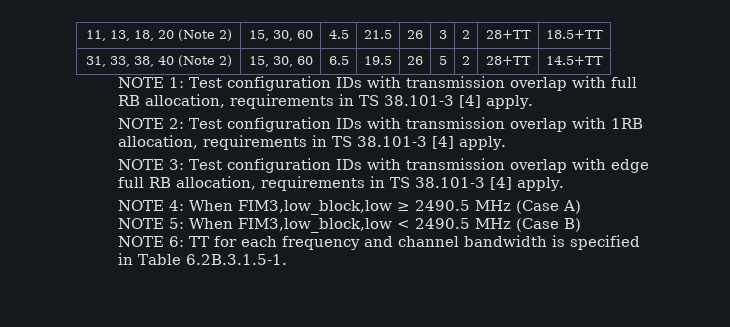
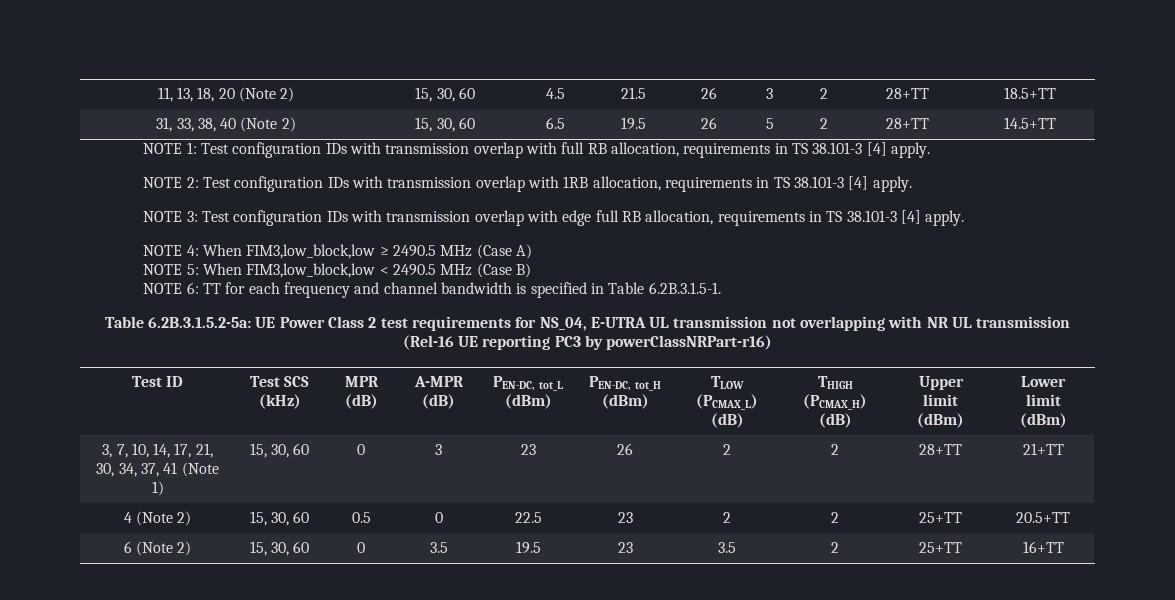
(287, 259) none -> [104,316,1071,331] [402,335,773,350] [131,376,184,387] [249,376,310,387] [258,394,301,409] [344,376,379,387] [344,394,378,409] [413,376,464,387] [422,394,455,409] [492,376,564,391] [504,394,552,409] [588,376,662,391] [601,394,649,409] [710,376,744,389] [696,394,758,410] [710,413,744,428] [817,376,853,389] [803,394,867,410] [818,413,852,428] [918,376,964,390] [923,394,958,406] [917,413,964,428] [1021,376,1066,387] [1025,394,1061,406] [1019,413,1067,428] [102,443,213,458] [96,462,219,477] [151,481,164,496] [249,443,310,458] [357,444,365,455] [435,444,442,455] [520,444,536,455] [617,443,633,455] [723,444,731,455] [831,444,839,455] [919,444,962,455] [1022,443,1064,455] [123,511,192,526] [249,511,310,526] [351,512,371,523] [434,512,443,523] [514,512,542,523] [617,512,633,523] [723,512,731,523] [831,512,839,523] [919,512,962,523] [1016,512,1070,523] [123,541,192,556] [249,541,310,556] [357,542,365,553] [429,542,448,553] [515,541,541,554] [617,542,633,553] [718,542,736,553] [831,542,839,553] [919,542,962,553] [1022,541,1064,553] // Table 6.2B.3.1.5.2-5a: UE Power Class 2 test requirements for NS_04, E-UTRA UL transmission not overlapping with NR UL transmission (Rel-16 UE reporting PC3 by powerClassNRPart-r16) // Test ID | Test SCS (kHz) | MPR (dB) | A-MPR (dB) | PEN-DC, tot_L (dBm) | PEN-DC, tot_H (dBm) | TLOW (PCMAX_L) (dB) | THIGH (PCMAX_H) (dB) | Upper limit (dBm) | Lower limit (dBm) // 3, 7, 10, 14, 17, 21, 30, 34, 37, 41 (Note 1) | 15, 30, 60 | 0 | 3 | 23 | 26 | 2 | 2 | 28+TT | 21+TT // 4 (Note 2) | 15, 30, 60 | 0.5 | 0 | 22.5 | 23 | 2 | 2 | 25+TT | 20.5+TT // 6 (Note 2) | 15, 30, 60 | 0 | 3.5 | 19.5 | 23 | 3.5 | 2 | 25+TT | 16+TT

